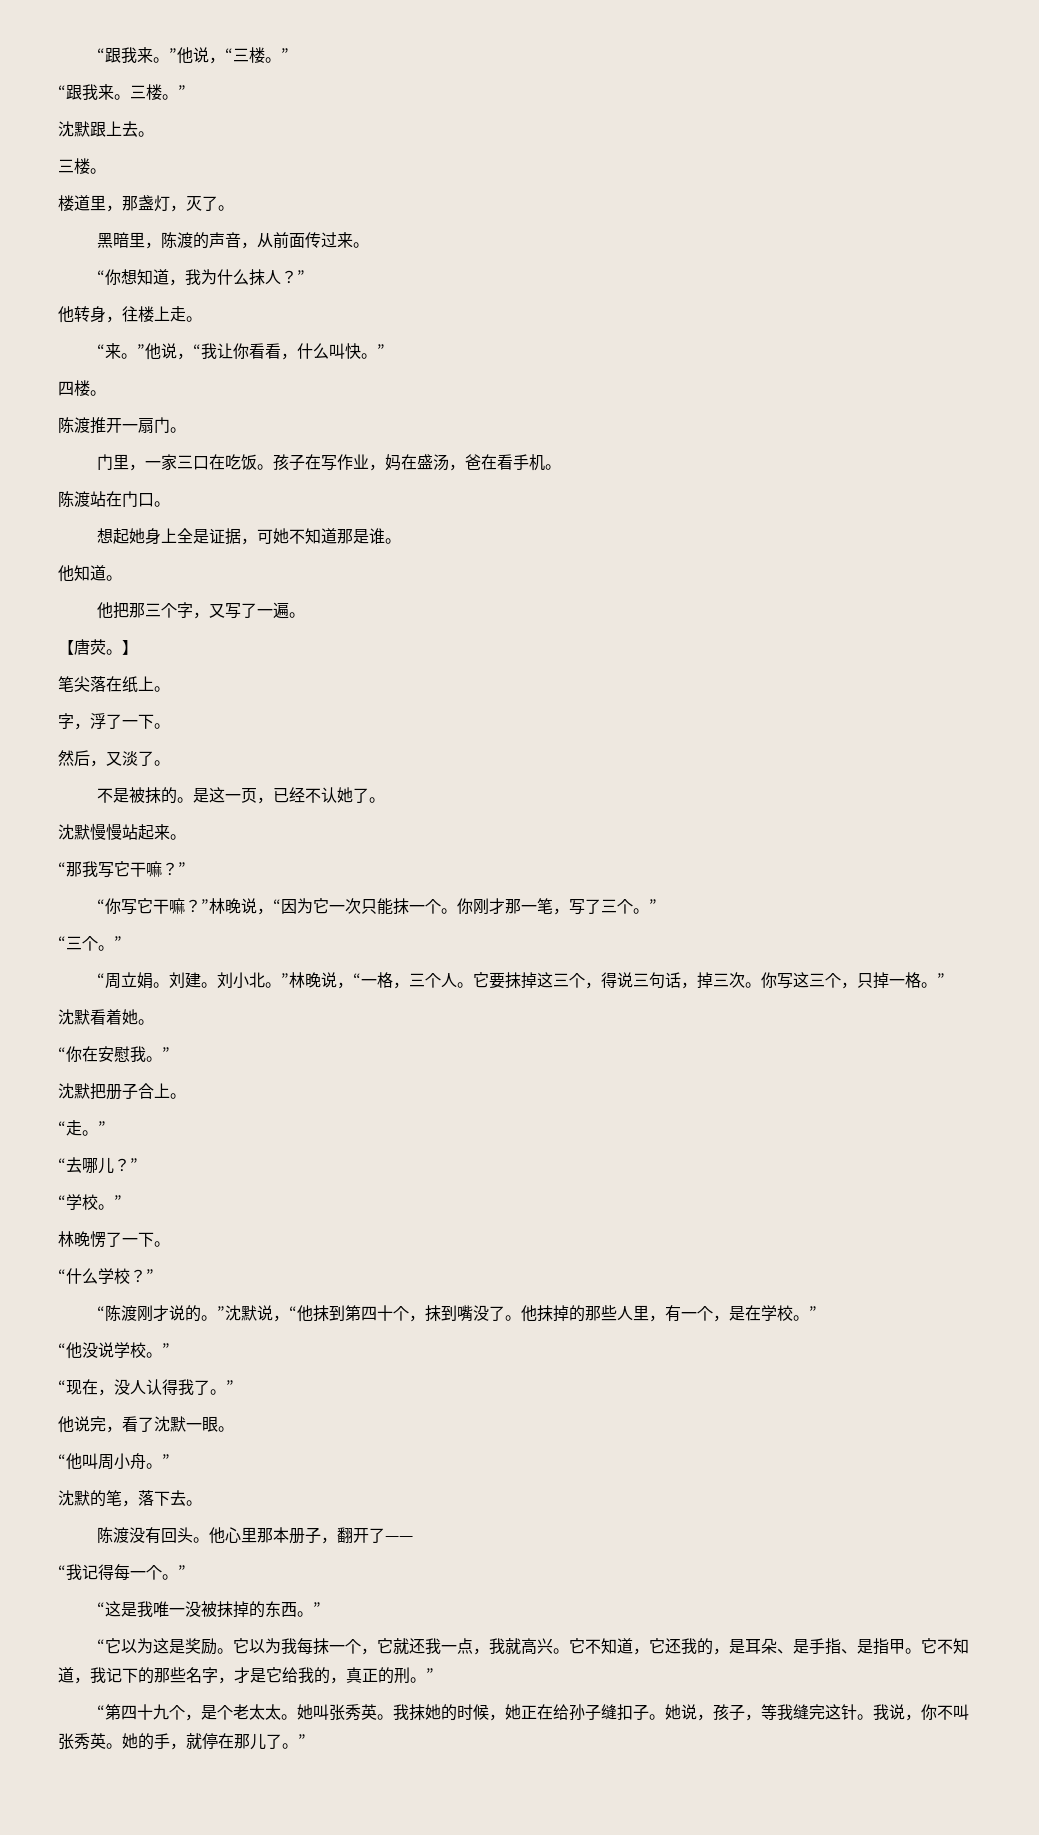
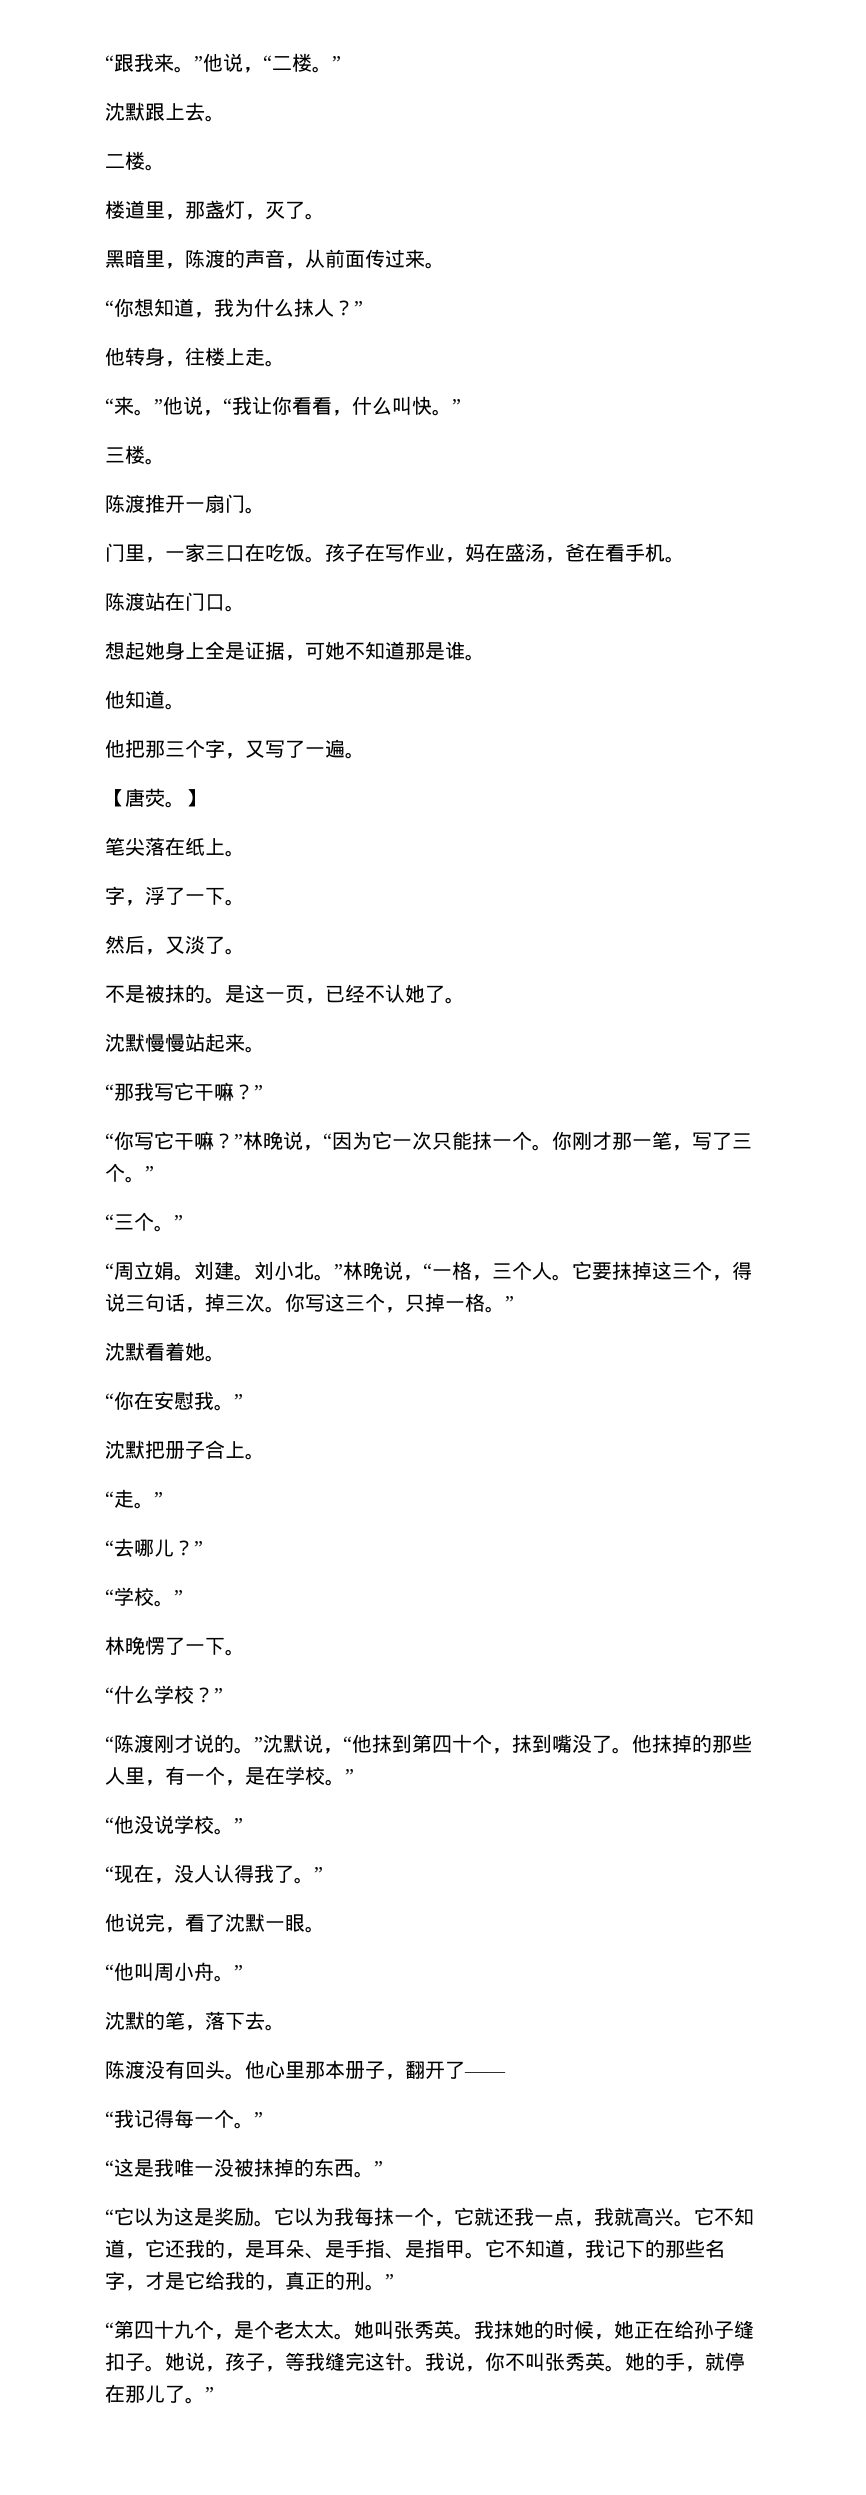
[232,47,289,63] [58,84,146,100] 三楼。” // “跟我来。三 -> [272,56,292,70] 二
[58,159,74,173] 三 -> [105,154,125,168] 二
[58,381,74,396] 四 -> [105,447,125,463] 三

